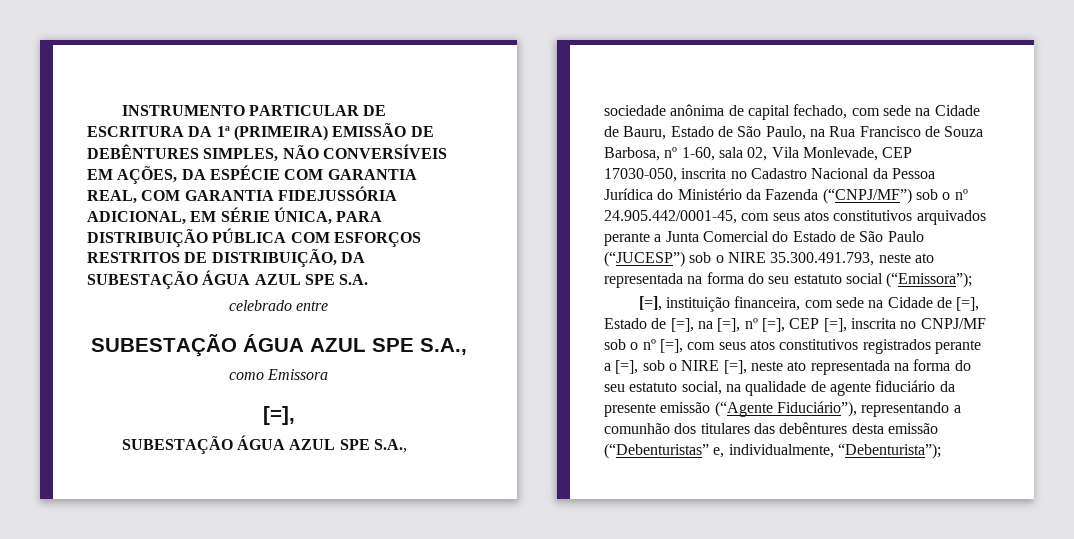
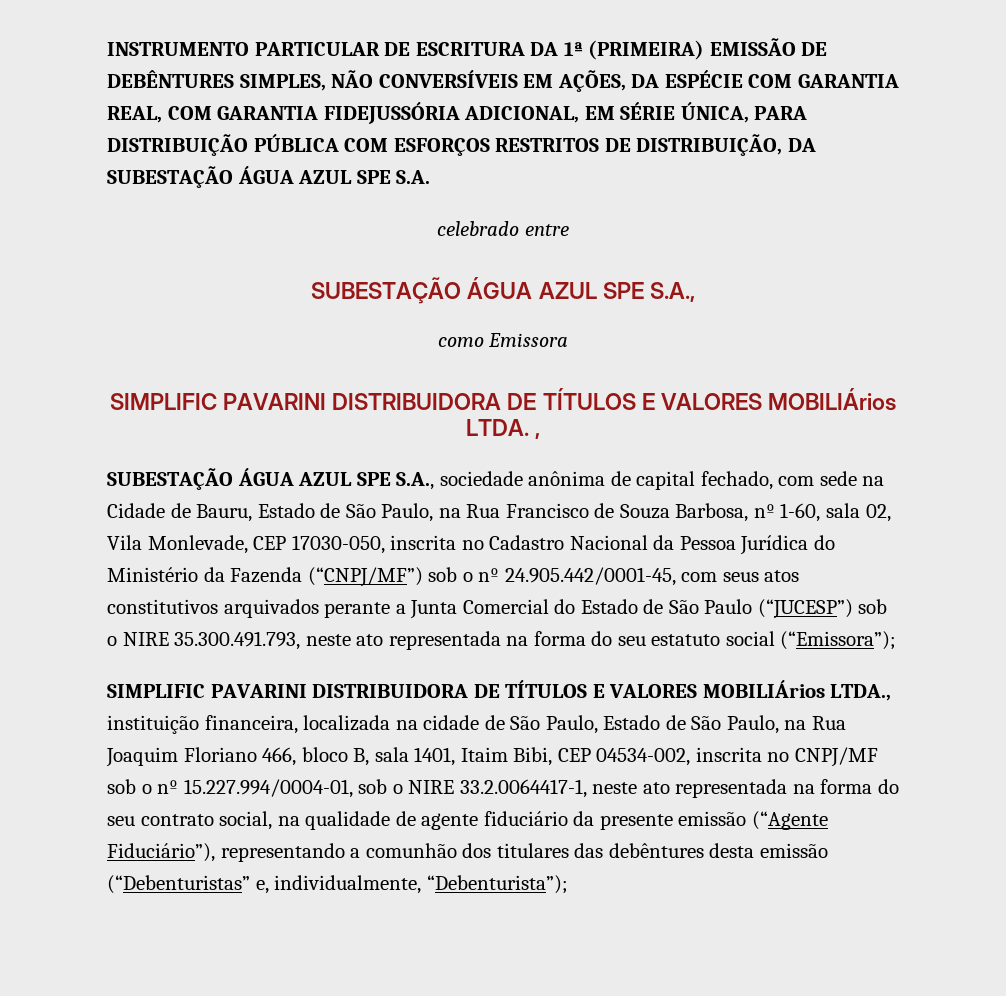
[262,406,295,425] [=], -> [110,388,896,411] [465,419,541,439] SIMPLIFIC PAVARINI DISTRIBUIDORA DE TÍTULOS E VALORES MOBILIÁrios LTDA. ,
[638,296,980,312] [604,318,847,332] [=], instituição financeira, com sede na Cidade de [=], Estado de [=], na [=], nº [=], CEP [=], -> [107,680,892,701] [107,715,846,734] [106,747,691,767] SIMPLIFIC PAVARINI DISTRIBUIDORA DE TÍTULOS E VALORES MOBILIÁrios LTDA., instituição financeira, localizada na cidade de São Paulo, Estado de São Paulo, na Rua Joaquim Floriano 466, bloco B, sala 1401, Itaim Bibi, CEP 04534-002,
[659,339,981,354] [604,359,971,375] [604,382,678,392] [=], com seus atos constitutivos registrados perante a [=], sob o NIRE [=], neste ato representada na forma do seu estatuto -> [183,779,899,798] [107,814,214,826] 15.227.994/0004-01, sob o NIRE 33.2.0064417-1, neste ato representada na forma do seu contrato

